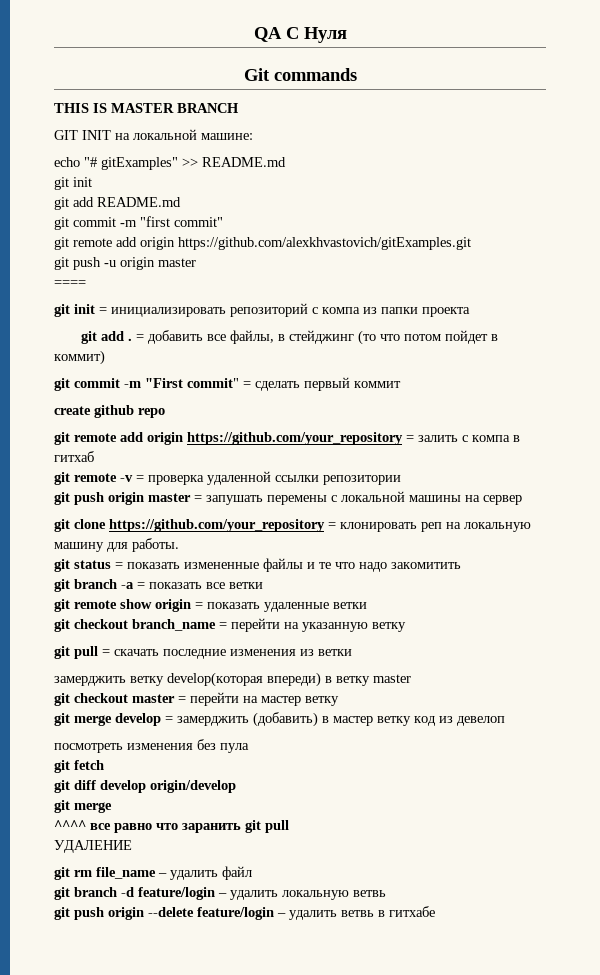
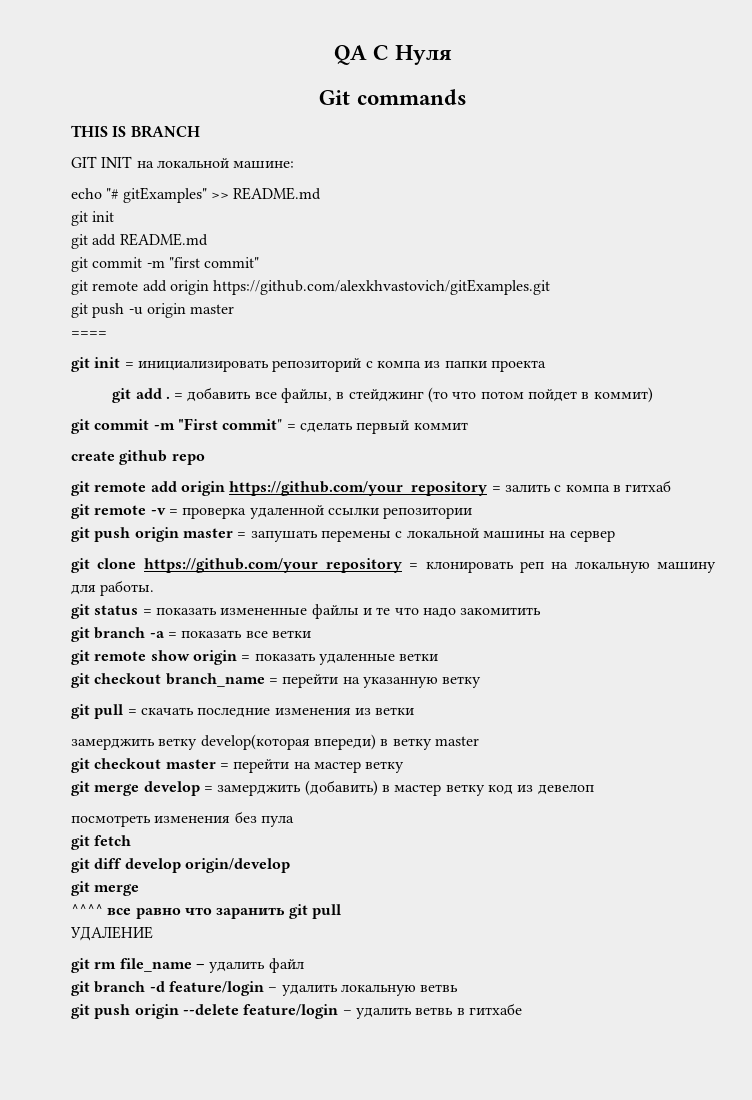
[111,103,174,113] MASTER -> (127, 131) none

